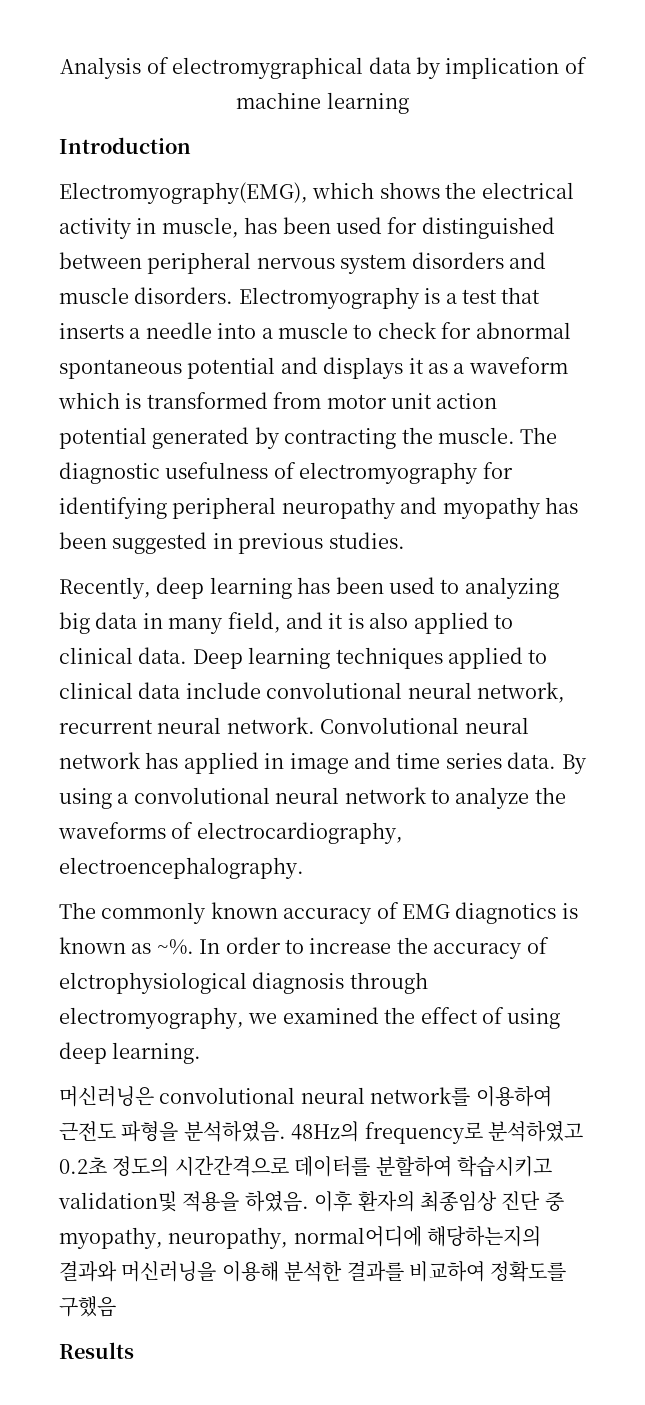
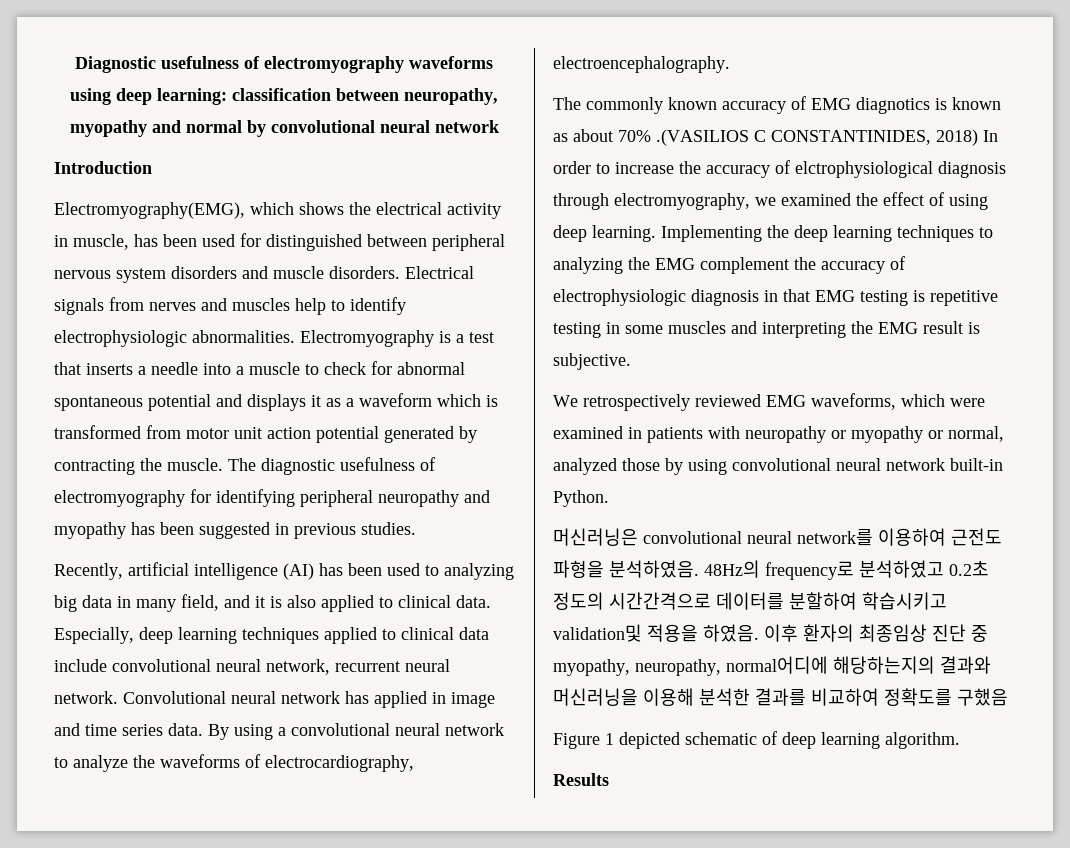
[60,57,587,79] [236,92,409,114] Analysis of electromygraphical data by implication of machine learning -> [75,56,493,73] [70,88,498,105] [69,120,499,137] Diagnostic usefulness of electromyography waveforms using deep learning: classification between neuropathy, myopathy and normal by convolutional neural network
(234, 295) none -> [405,266,474,279] [54,297,406,315] [54,330,295,347] Electrical signals from nerves and muscles help to identify electrophysiologic abnormalities.
[156,577,292,599] deep learning -> [128,562,314,580] artificial intelligence (AI)
[192,649,243,669] Deep -> [54,627,173,644] Especially, deep
[156,939,194,955] ~%. -> [573,129,978,146] about 70% .(VASILIOS C CONSTANTINIDES, 2018)
(202, 1053) none -> [661,225,993,242] [553,256,905,274] [553,289,998,306] [553,321,980,338] [553,353,631,370] [553,393,985,411] [553,426,1004,443] [553,458,1003,475] [553,490,609,507] Implementing the deep learning techniques to analyzing the EMG complement the accuracy of electrophysiologic diagnosis in that EMG testing is repetitive testing in some muscles and interpreting the EMG result is subjective. // We retrospectively reviewed EMG waveforms, which were examined in patients with neuropathy or myopathy or normal, analyzed those by using convolutional neural network built-in Python.
(116, 1306) none -> [553,731,960,749] // Figure 1 depicted schematic of deep learning algorithm.

